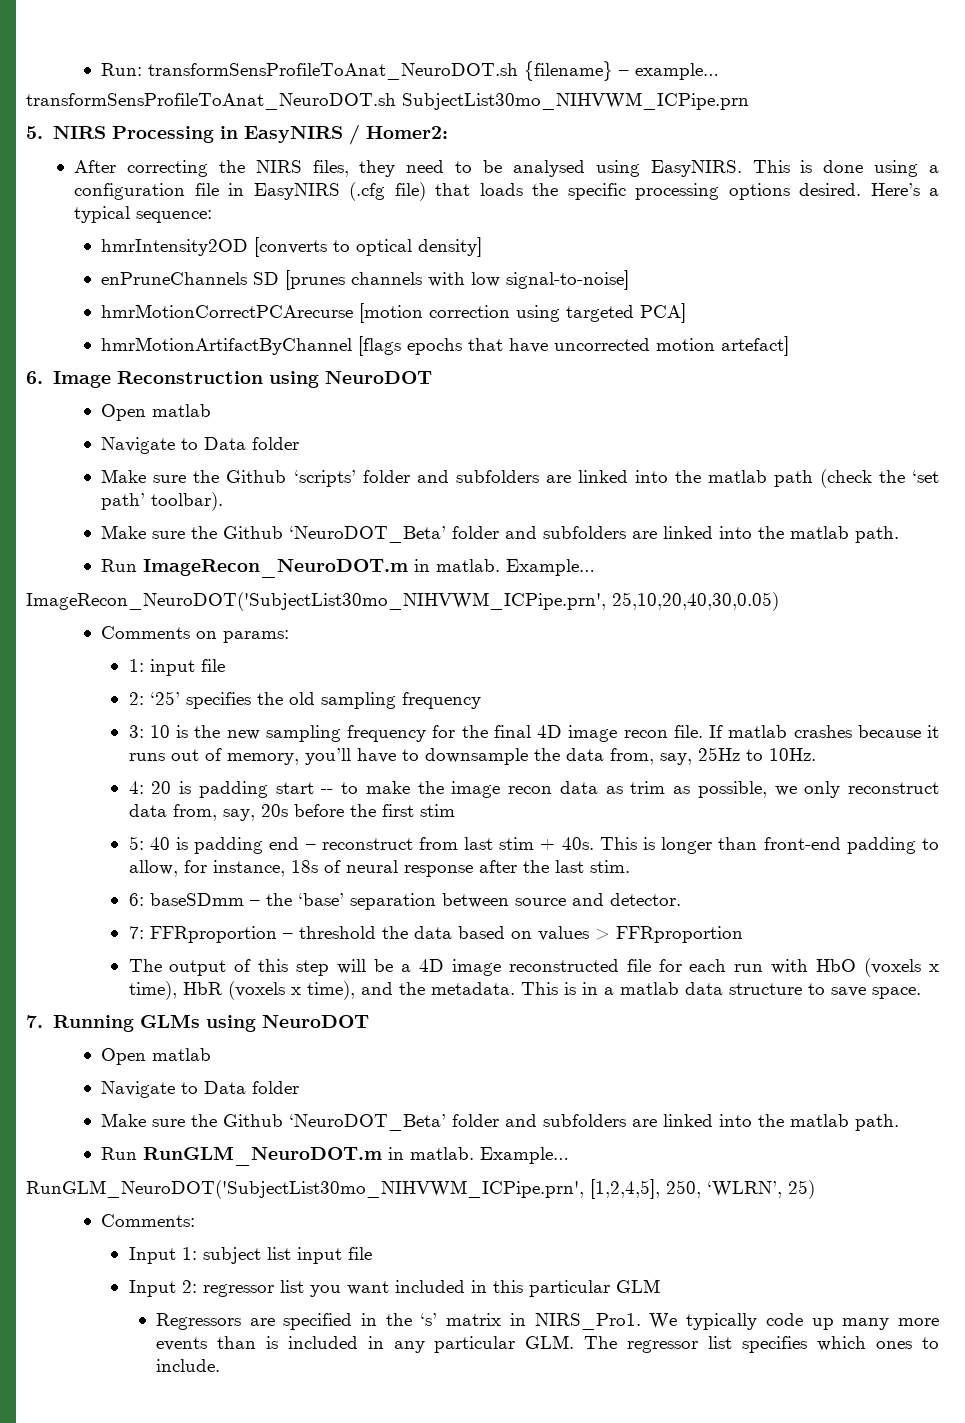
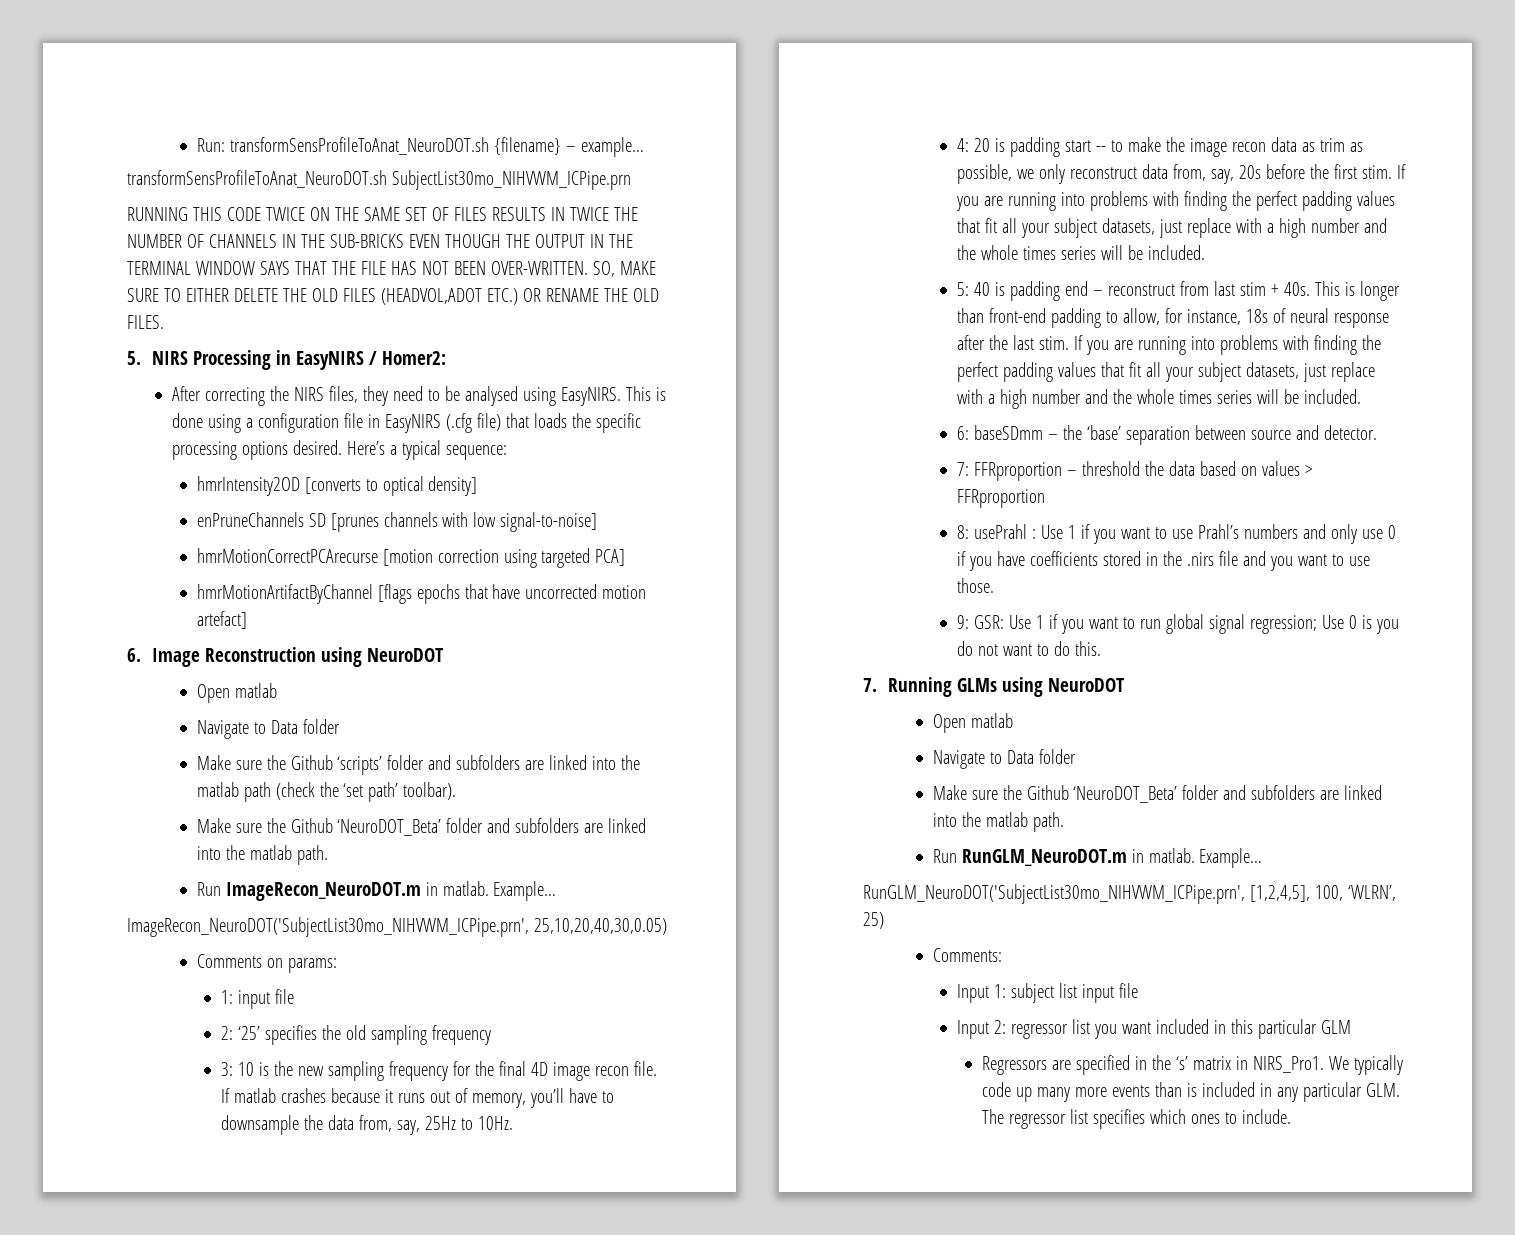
(749, 101) none -> [127,207,638,221] [127,234,633,248] [127,261,656,277] [127,288,659,305] [127,315,164,329] // RUNNING THIS CODE TWICE ON THE SAME SET OF FILES RESULTS IN TWICE THE NUMBER OF CHANNELS IN THE SUB-BRICKS EVEN THOUGH THE OUTPUT IN THE TERMINAL WINDOW SAYS THAT THE FILE HAS NOT BEEN OVER-WRITTEN. SO, MAKE SURE TO EITHER DELETE THE OLD FILES (HEADVOL,ADOT ETC.) OR RENAME THE OLD FILES.
[419,804,455,817] stim -> [1362,164,1407,179] [956,191,1396,211] [957,218,1388,238] [957,245,1206,260] stim. If you are running into problems with finding the perfect padding values that fit all your subject datasets, just replace with a high number and the whole times series will be included.
(630, 866) none -> [1074,335,1382,355] [957,362,1376,382] [957,389,1362,409] If you are running into problems with finding the perfect padding values that fit all your subject datasets, just replace with a high number and the whole times series will be included.
[128,958,939,977] [128,981,921,1000] The output of this step will be a 4D image reconstructed file for each run with HbO (voxels x time), HbR (voxels x time), and the metadata. This is in a matlab data structure to save space. -> [957,524,1397,544] [957,551,1371,571] [957,578,995,593] [957,614,1400,634] [957,641,1102,656] 8: usePrahl : Use 1 if you want to use Prahl’s numbers and only use 0 if you have coefficients stored in the .nirs file and you want to use those. // 9: GSR: Use 1 if you want to run global signal regression; Use 0 is you do not want to do this.
[666,1180,701,1198] 250, -> [1314,885,1343,901] 100,

